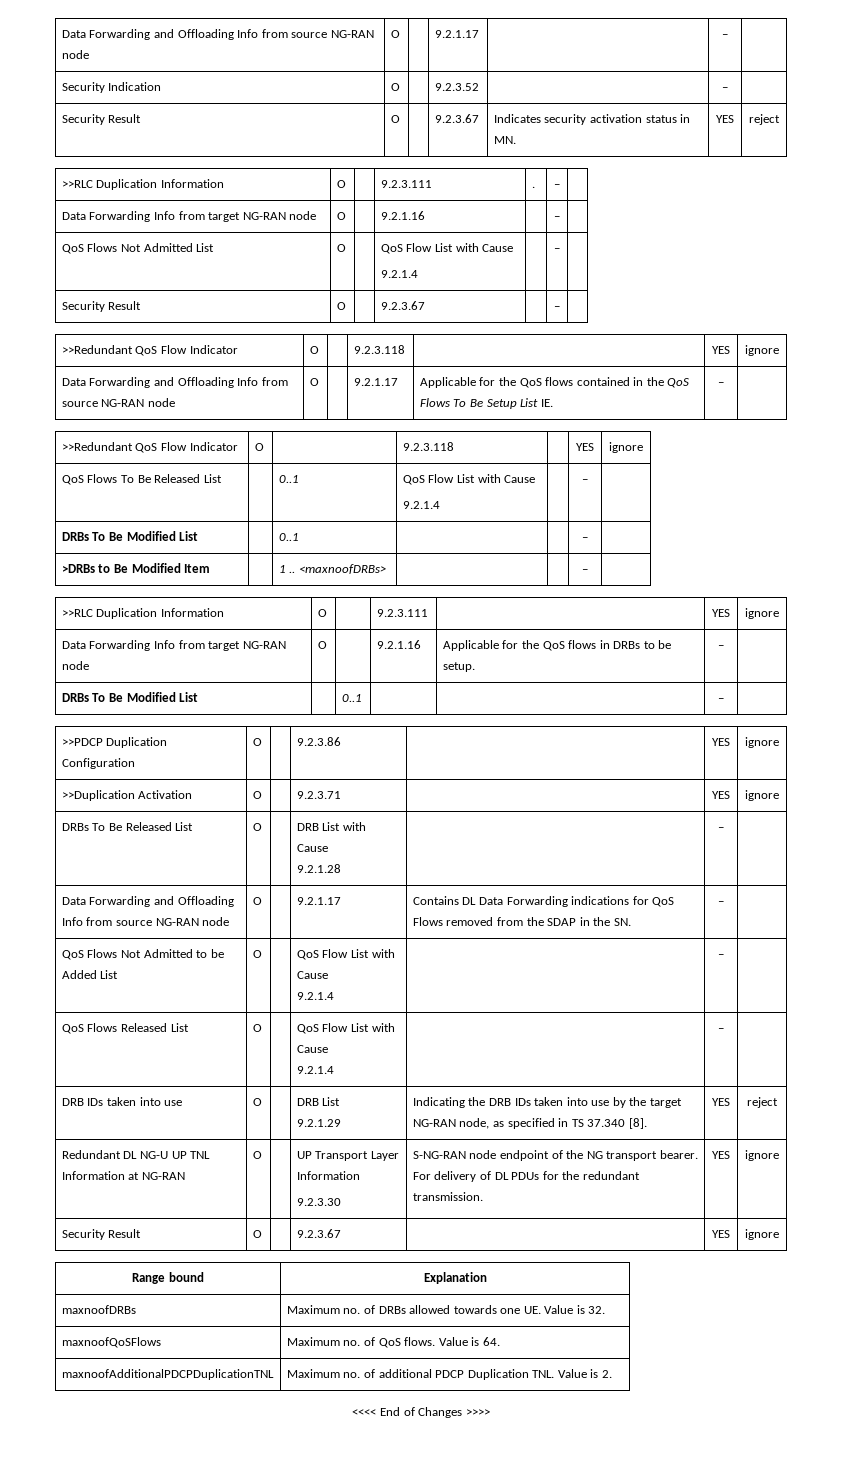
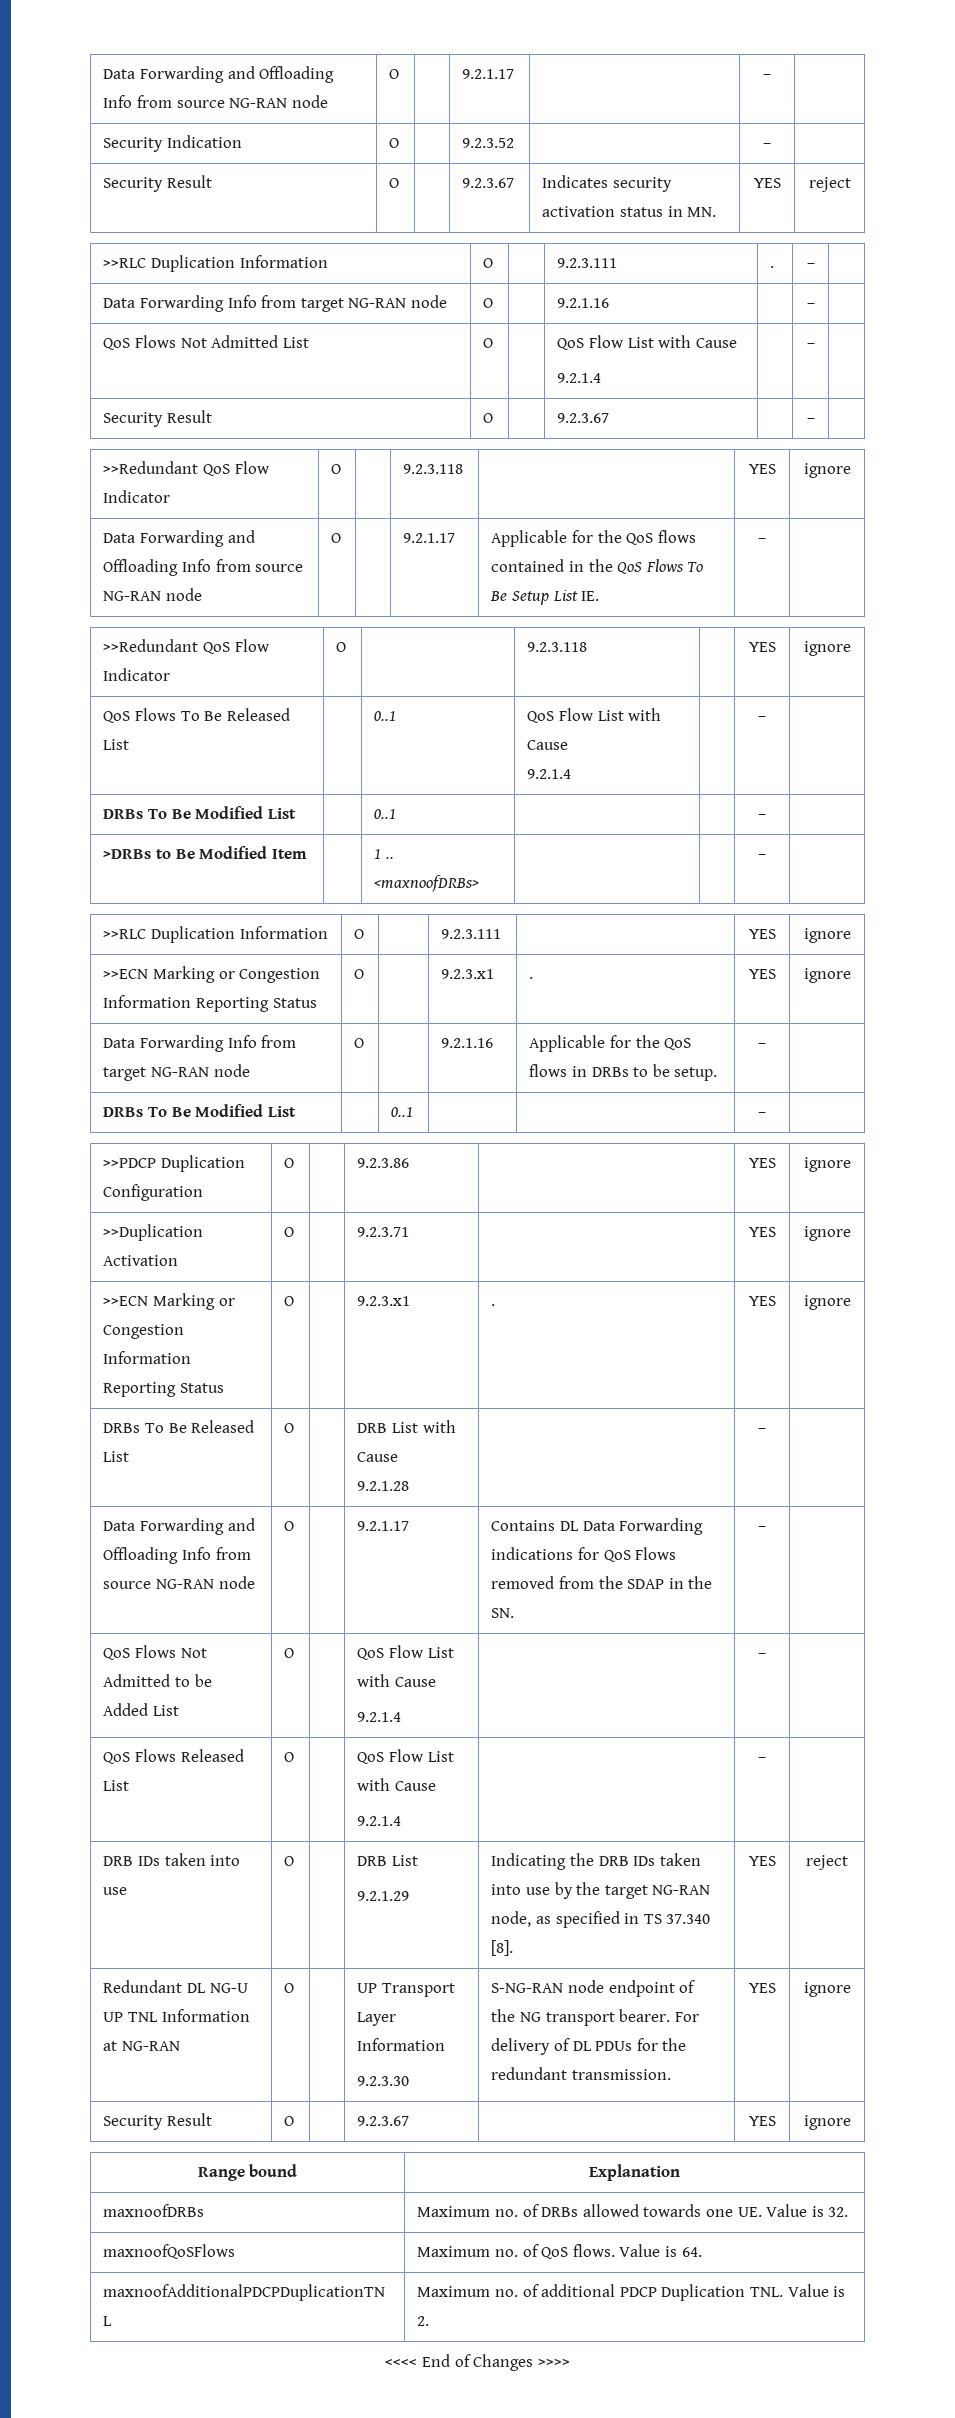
(779, 613) none -> [103,966,321,983] [103,995,317,1012] [354,969,365,979] [441,969,495,979] [529,977,534,979] [748,969,776,979] [803,968,851,983] // >>ECN Marking or Congestion Information Reporting Status | O | | 9.2.3.x1 | . | YES | ignore
(779, 795) none -> [103,1293,235,1310] [103,1324,185,1339] [103,1351,192,1364] [103,1382,224,1397] [284,1296,295,1306] [357,1296,411,1306] [491,1304,496,1306] [748,1296,776,1306] [803,1295,851,1310] // >>ECN Marking or Congestion Information Reporting Status | O | | 9.2.3.x1 | . | YES | ignore

